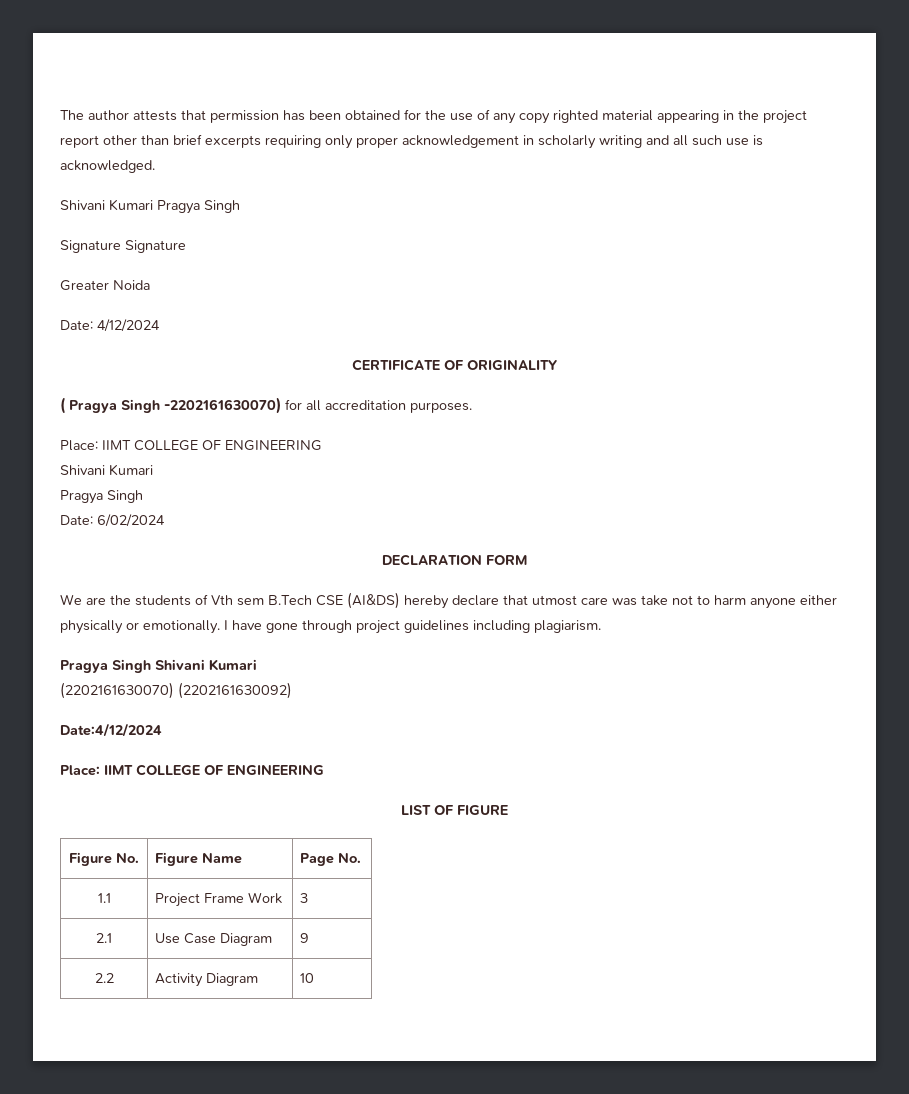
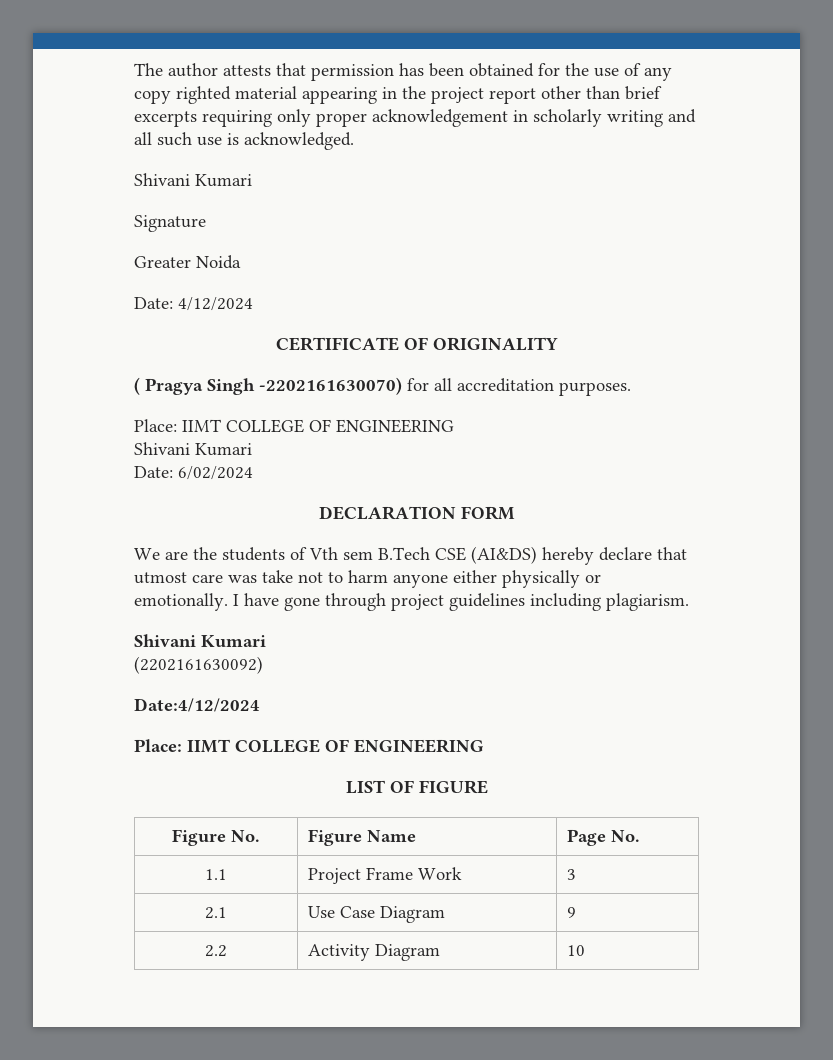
[157,200,240,214] [60,240,186,253] Pragya Singh // Signature Signature -> [134,215,206,232] // Signature
[60,490,143,504] // Pragya Singh -> (252, 449) none
[60,659,257,673] [60,682,174,699] Pragya Singh Shivani Kumari // (2202161630070) -> [134,634,266,648] Shivani Kumari //

